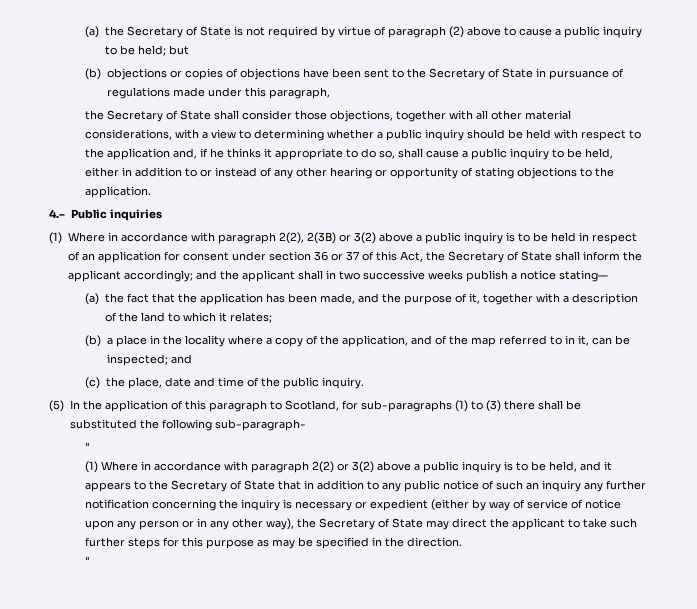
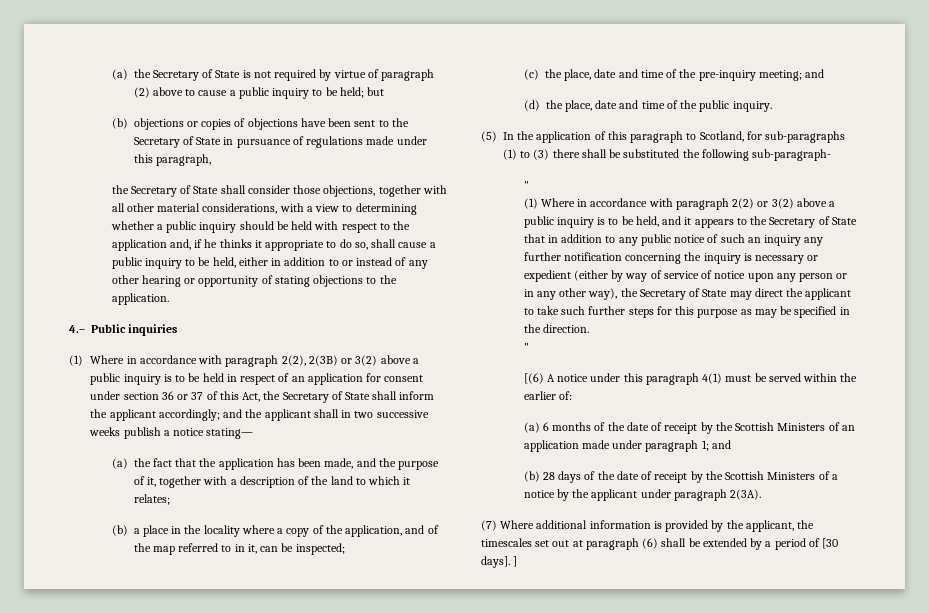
[170,354,192,364] [85,377,101,389] and // (c) -> [523,69,825,81] [523,100,540,111] // (c) the place, date and time of the pre-inquiry meeting; and // (d)
(91, 560) none -> [523,373,858,385] [523,391,572,400] [523,422,855,434] [523,440,731,452] [523,471,838,483] [523,489,762,501] [481,520,815,532] [481,538,839,550] [481,556,518,568] // [(6) A notice under this paragraph 4(1) must be served within the earlier of: // (a) 6 months of the date of receipt by the Scottish Ministers of an application made under paragraph 1; and // (b) 28 days of the date of receipt by the Scottish Ministers of a notice by the applicant under paragraph 2(3A). // (7) Where additional information is provided by the applicant, the timescales set out at paragraph (6) shall be extended by a period of [30 days]. ]

